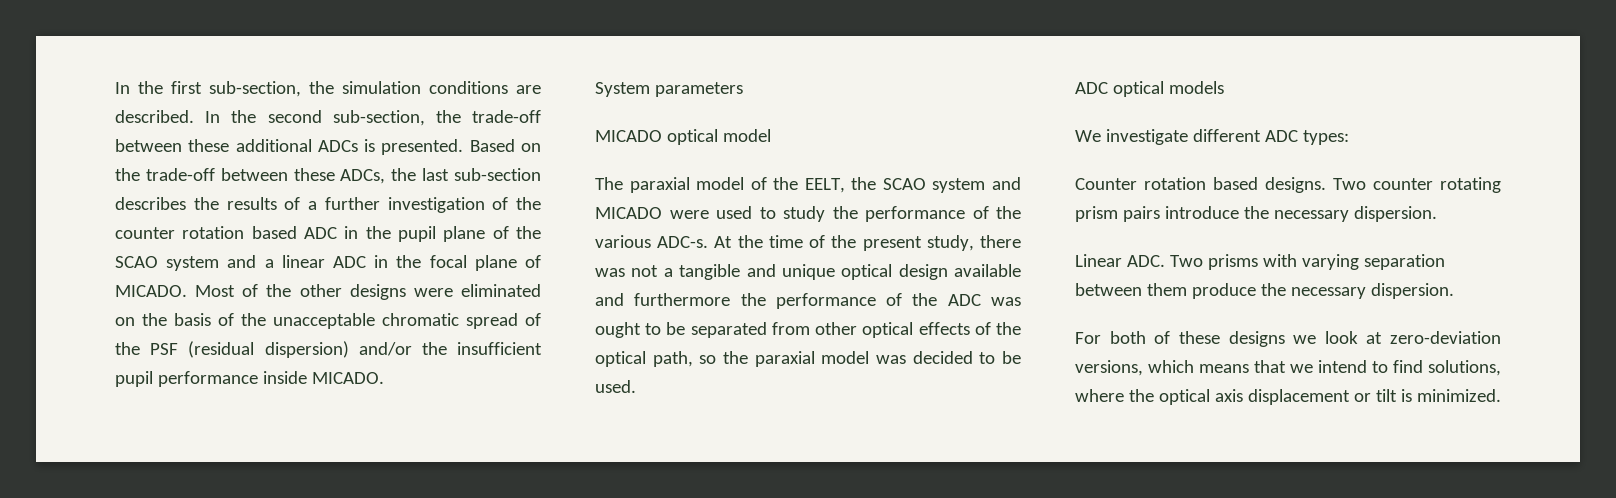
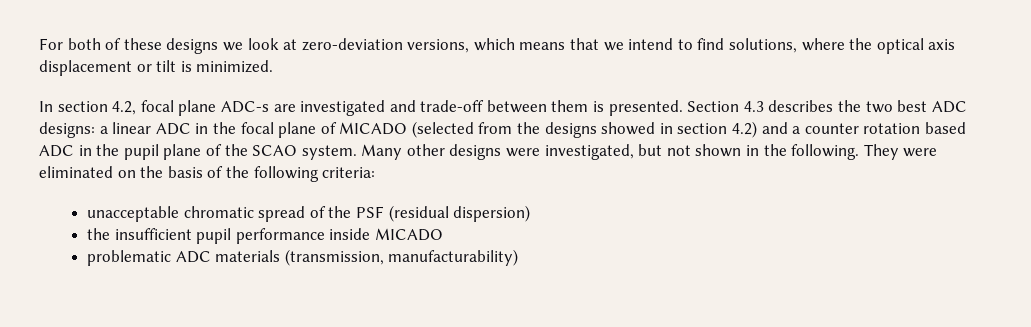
[115,81,541,97] [115,110,541,126] [115,139,541,155] [115,168,541,184] [115,197,541,213] [115,226,541,242] [115,255,541,271] [115,284,541,300] [115,313,541,329] [115,341,542,358] [115,371,384,387] [595,82,743,97] [595,129,771,145] [595,177,1021,193] [595,206,1021,222] [595,235,1021,251] [595,264,1021,280] [595,293,1021,309] [595,322,1021,338] [595,351,1021,367] [595,380,636,393] [1075,81,1224,97] [1075,129,1349,145] [1075,177,1501,193] [1075,206,1437,222] [1075,254,1445,270] [1075,283,1454,299] In the first sub-section, the simulation conditions are described. In the second sub-section, the trade-off between these additional ADCs is presented. Based on the trade-off between these ADCs, the last sub-section describes the results of a further investigation of the counter rotation based ADC in the pupil plane of the SCAO system and a linear ADC in the focal plane of MICADO. Most of the other designs were eliminated on the basis of the unacceptable chromatic spread of the PSF (residual dispersion) and/or the insufficient pupil performance inside MICADO. // System parameters // MICADO optical model // The paraxial model of the EELT, the SCAO system and MICADO were used to study the performance of the various ADC-s. At the time of the present study, there was not a tangible and unique optical design available and furthermore the performance of the ADC was ought to be separated from other optical effects of the optical path, so the paraxial model was decided to be used. // ADC optical models // We investigate different ADC types: // Counter rotation based designs. Two counter rotating prism pairs introduce the necessary dispersion. // Linear ADC. Two prisms with varying separation between them produce the necessary dispersion. // -> (39, 44) none
(1501, 395) none -> [39,100,967,116] [39,121,966,138] [39,144,938,160] [39,166,376,182] [86,205,531,222] [86,228,443,244] [86,249,519,266] // In section 4.2, focal plane ADC-s are investigated and trade-off between them is presented. Section 4.3 describes the two best ADC designs: a linear ADC in the focal plane of MICADO (selected from the designs showed in section 4.2) and a counter rotation based ADC in the pupil plane of the SCAO system. Many other designs were investigated, but not shown in the following. They were eliminated on the basis of the following criteria: // unacceptable chromatic spread of the PSF (residual dispersion) // the insufficient pupil performance inside MICADO // problematic ADC materials (transmission, manufacturability)

